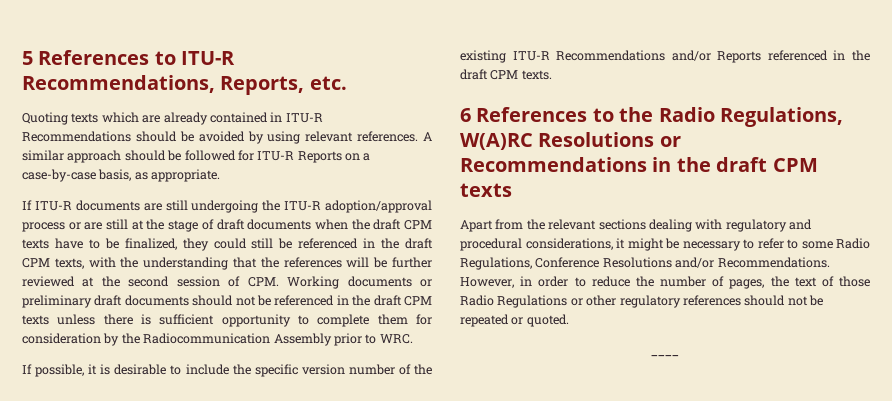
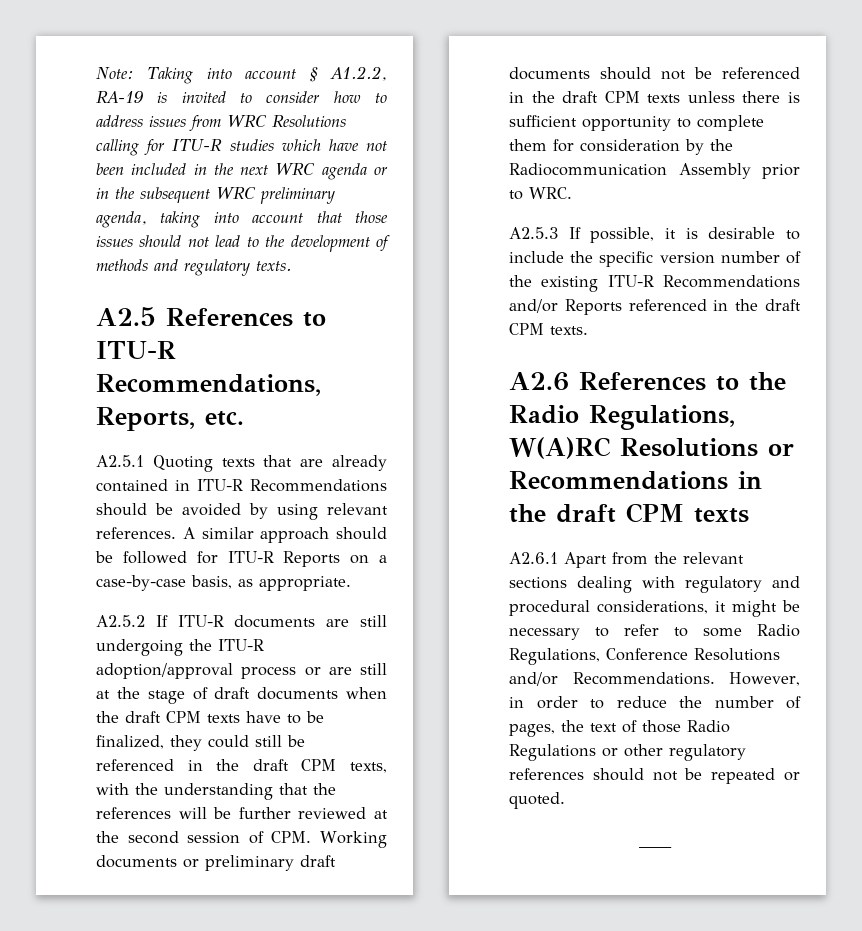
[22,51,33,65] 5 -> [96,66,387,84] [96,91,388,104] [96,115,346,132] [96,139,387,156] [96,163,388,180] [96,187,335,204] [96,211,388,228] [96,235,390,252] [96,259,292,276] [96,307,156,326] Note: Taking into account § A1.2.2, RA-19 is invited to consider how to address issues from WRC Resolutions calling for ITU-R studies which have not been included in the next WRC agenda or in the subsequent WRC preliminary agenda, taking into account that those issues should not lead to the development of methods and regulatory texts. // A2.5
(347, 83) none -> [96,455,144,467] A2.5.1
[101,112,139,123] which -> [263,455,293,467] that
(221, 175) none -> [96,615,145,627] A2.5.2
(413, 339) none -> [509,227,558,239] A2.5.3
[460,108,471,122] 6 -> [509,372,569,391] A2.6
(512, 190) none -> [509,552,558,564] A2.6.1

